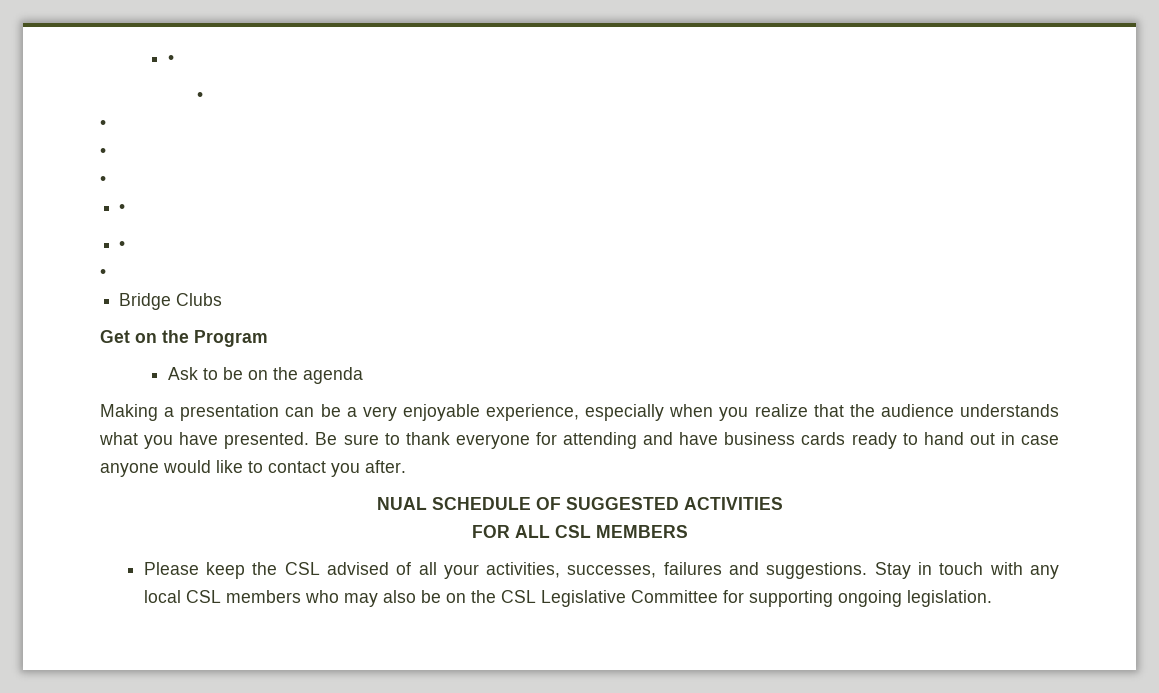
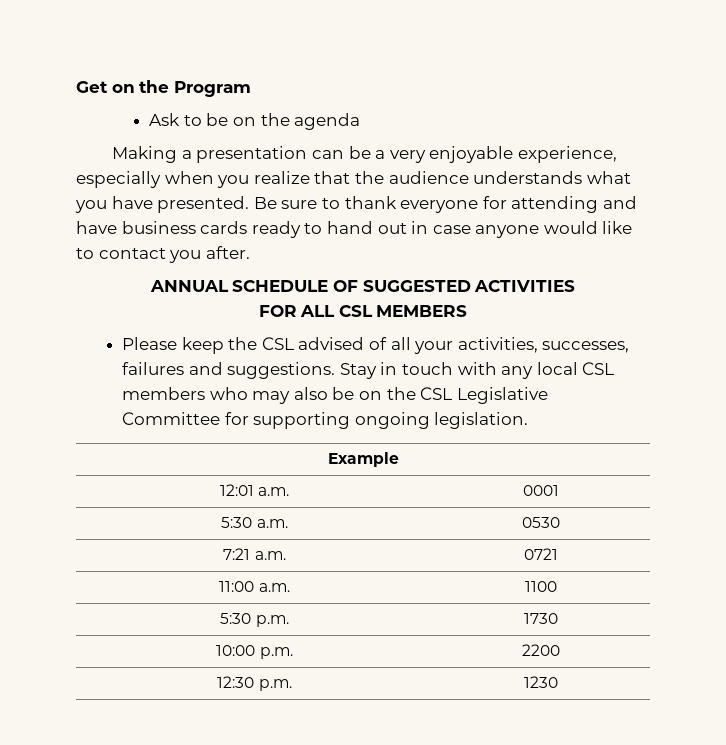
[167,55,174,64] [197,92,204,101] [100,120,106,129] [100,148,106,157] [100,176,106,185] [119,204,126,213] [119,241,126,250] [100,269,106,278] [119,293,223,310] • // • // • // • // • // • // • // • // Bridge Clubs // -> (76, 87) none
[376,497,427,510] NUAL -> [149,280,229,292] ANNUAL
(992, 598) none -> [327,452,399,467] [219,484,290,496] [523,485,559,496] [221,517,288,528] [522,517,560,528] [223,548,286,560] [524,548,558,560] [219,581,290,592] [525,581,557,592] [220,613,289,627] [524,613,558,624] [216,645,293,659] [522,644,560,656] [217,676,292,691] [524,676,558,688] // Example // 12:01 a.m. | 0001 // 5:30 a.m. | 0530 // 7:21 a.m. | 0721 // 11:00 a.m. | 1100 // 5:30 p.m. | 1730 // 10:00 p.m. | 2200 // 12:30 p.m. | 1230

